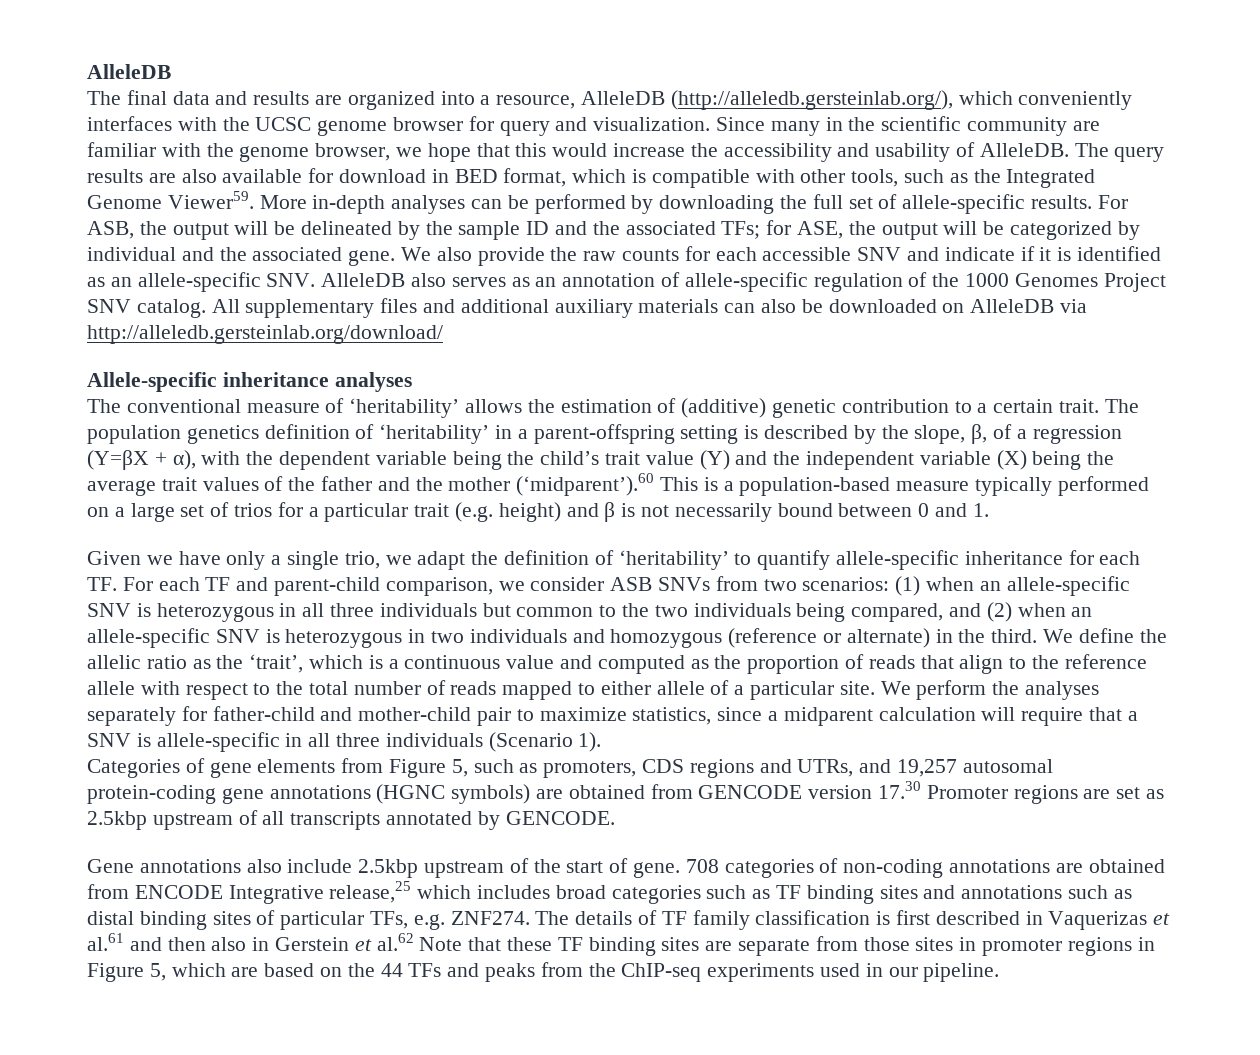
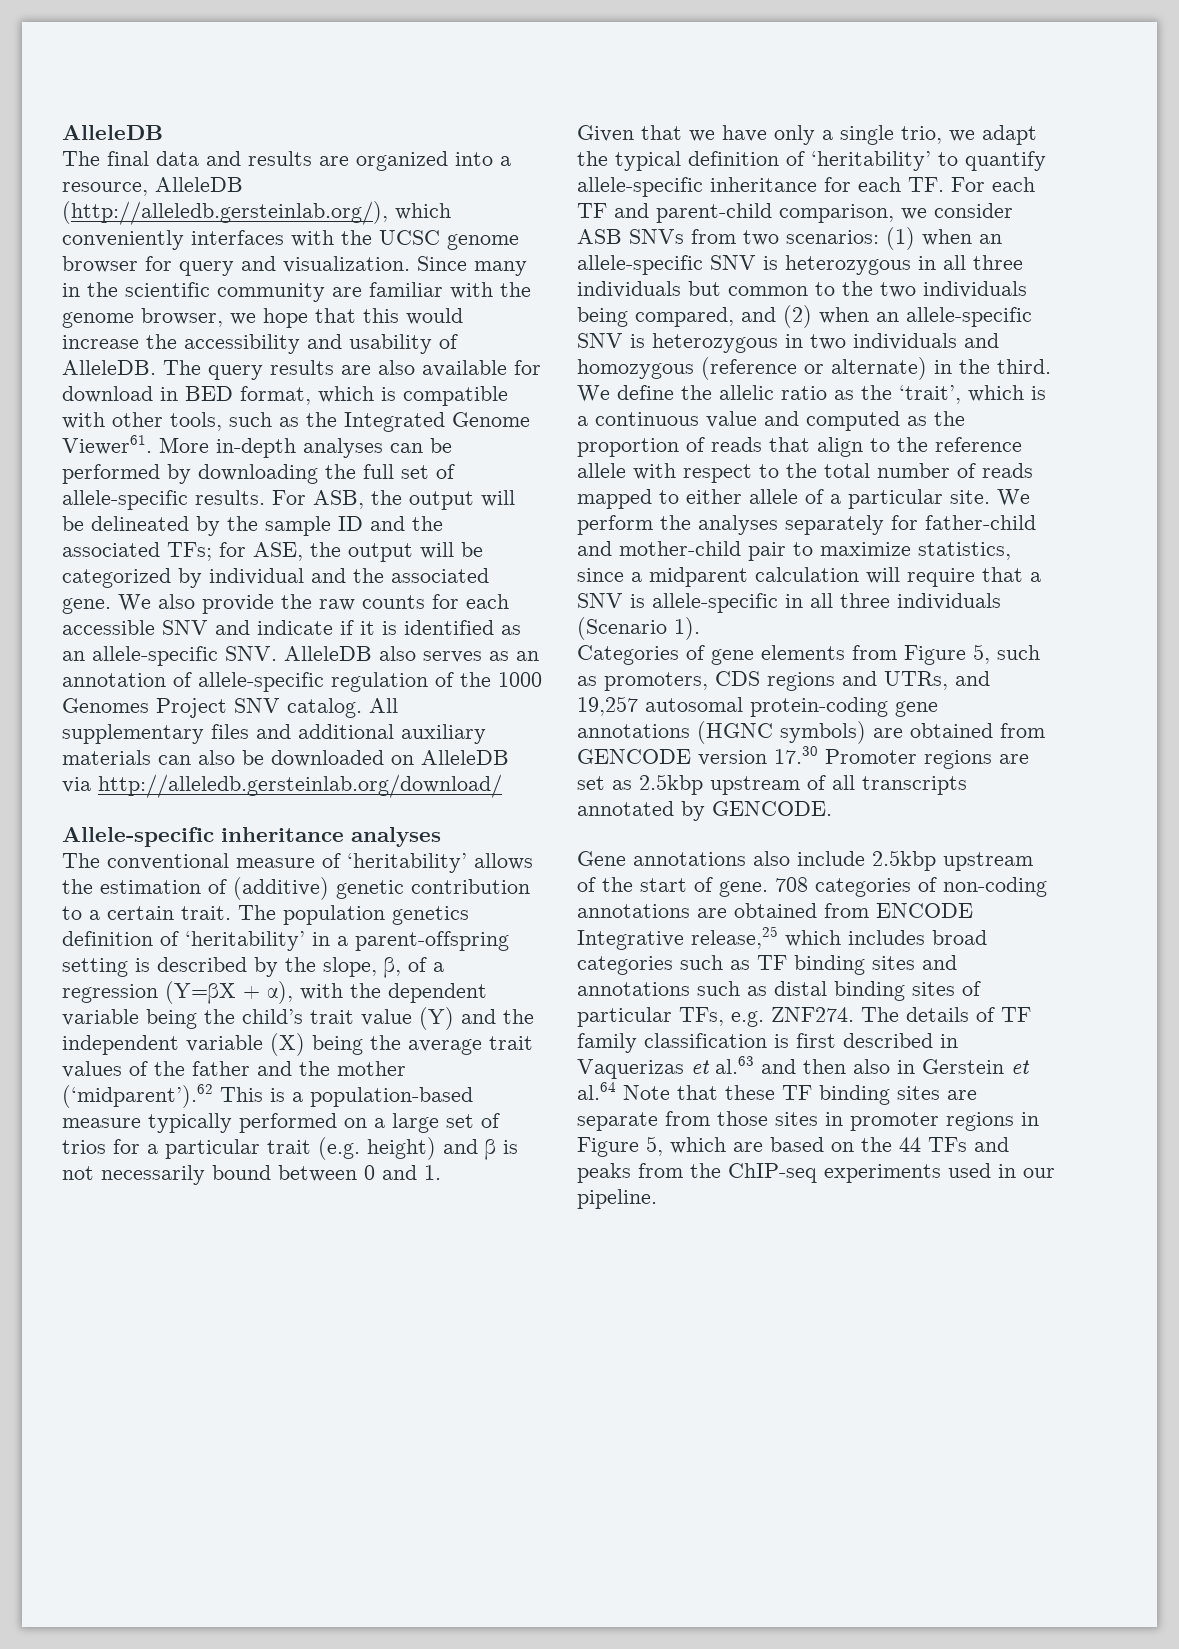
[167,191,254,209] Viewer59. -> [62,435,152,455] Viewer61.
[516,473,655,496] (‘midparent’).60 -> [62,1084,213,1108] (‘midparent’).62
(141, 558) none -> [641,125,682,140] that
(499, 558) none -> [615,151,681,171] typical
[87,933,124,951] al.61 -> [715,1056,754,1074] al.63
[376,933,414,951] al.62 -> [577,1082,616,1100] al.64

